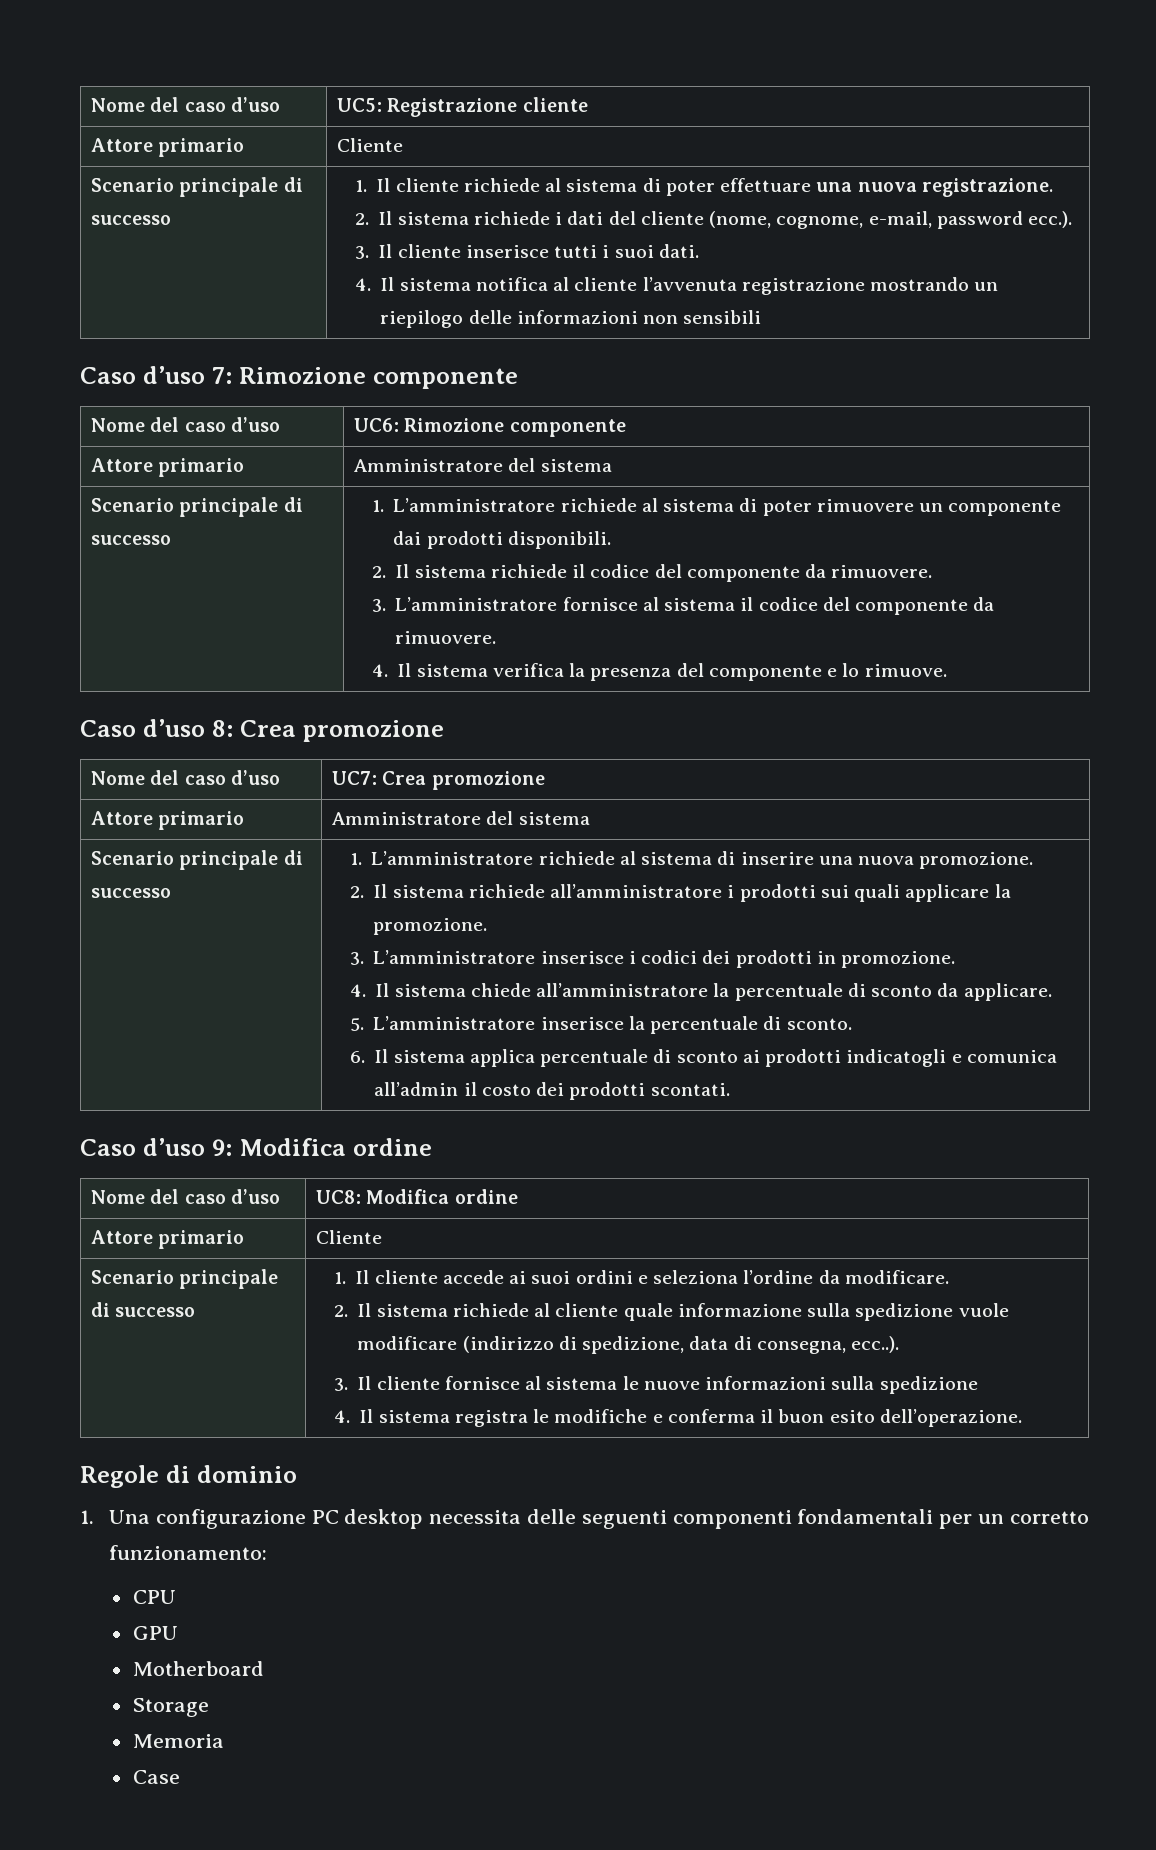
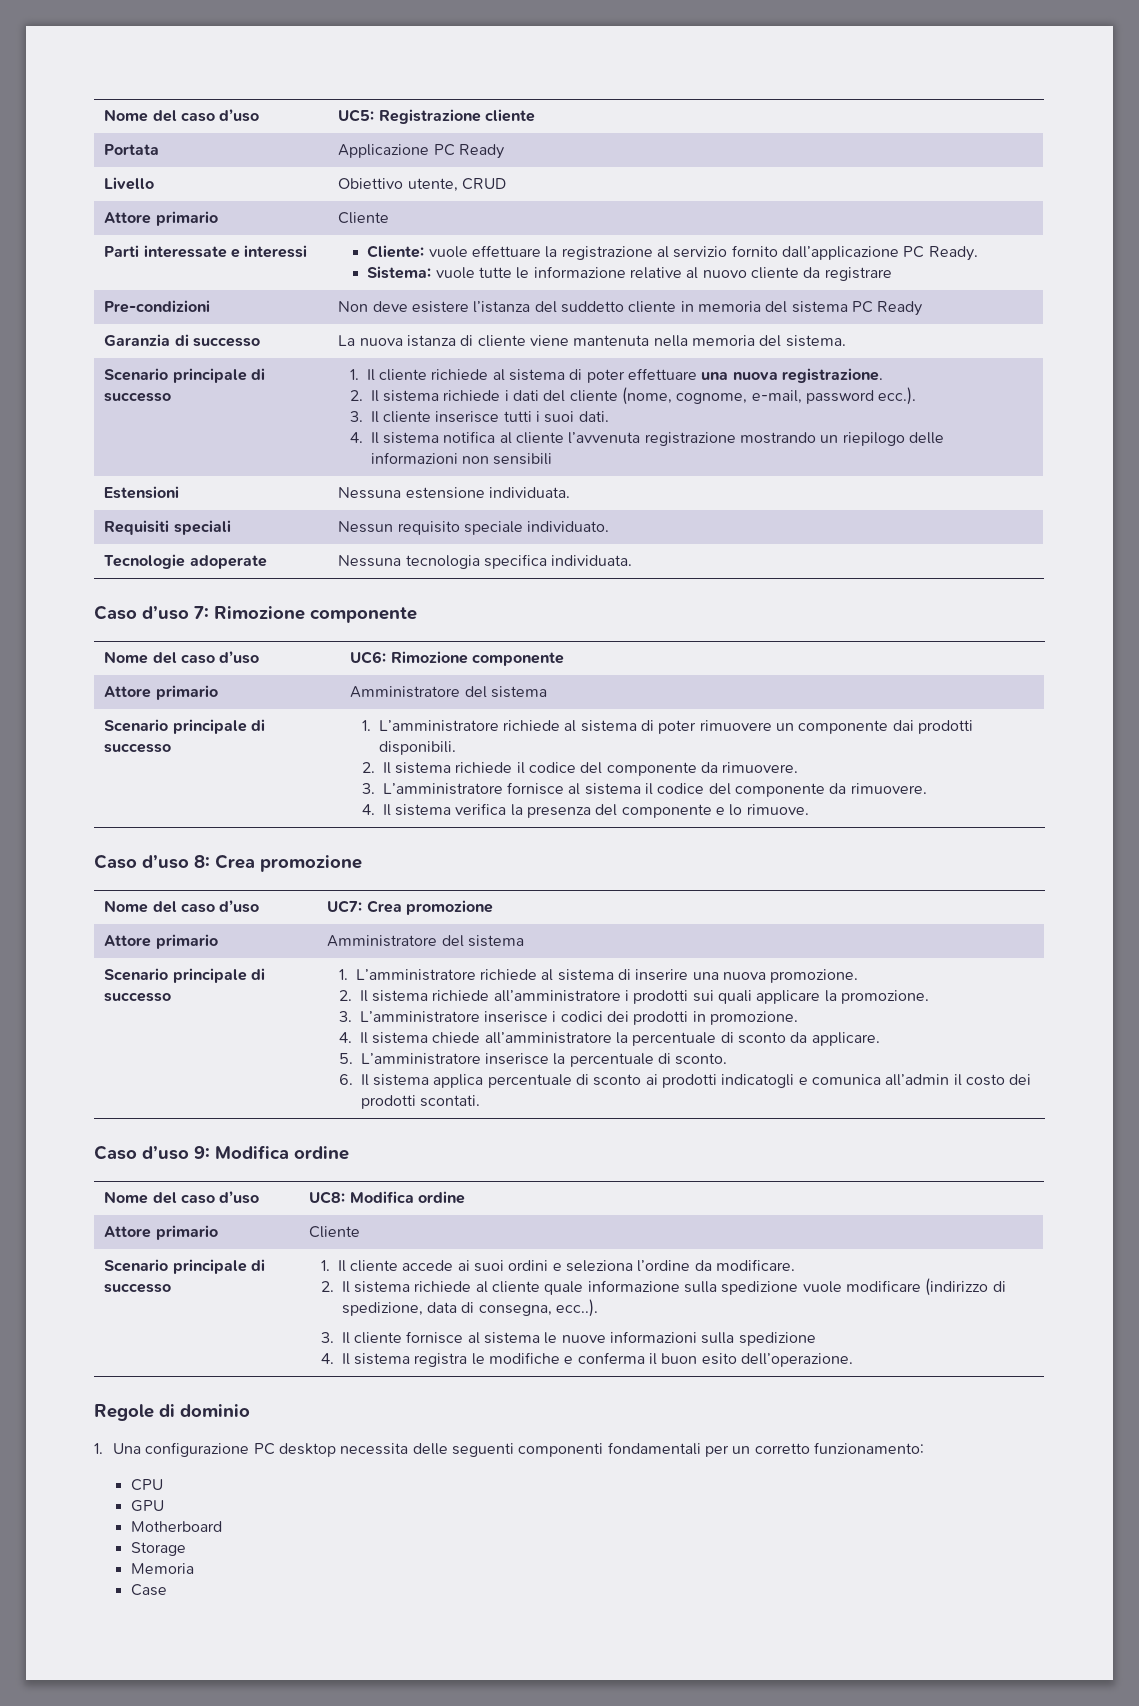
[91,138,245,157] [337,138,404,152] Attore primario | Cliente -> [104,144,160,155] [338,144,504,159] [104,177,155,190] [338,178,506,192] [104,211,218,226] [338,212,390,224] [104,245,308,258] [367,245,978,261] [367,266,892,281] [104,300,211,313] [338,301,923,316] [104,334,260,347] [338,335,846,347] Portata | Applicazione PC Ready // Livello | Obiettivo utente, CRUD // Attore primario | Cliente // Parti interessate e interessi | Cliente: vuole effettuare la registrazione al servizio fornito dall’applicazione PC Ready. // Sistema: vuole tutte le informazione relative al nuovo cliente da registrare // Pre-condizioni | Non deve esistere l’istanza del suddetto cliente in memoria del sistema PC Ready // Garanzia di successo | La nuova istanza di cliente viene mantenuta nella memoria del sistema.
(762, 317) none -> [104,486,180,499] [338,487,570,499] [104,520,231,535] [338,521,610,535] [104,554,267,569] [338,554,633,569] // Estensioni | Nessuna estensione individuata. // Requisiti speciali | Nessun requisito speciale individuato. // Tecnologie adoperate | Nessuna tecnologia specifica individuata.

